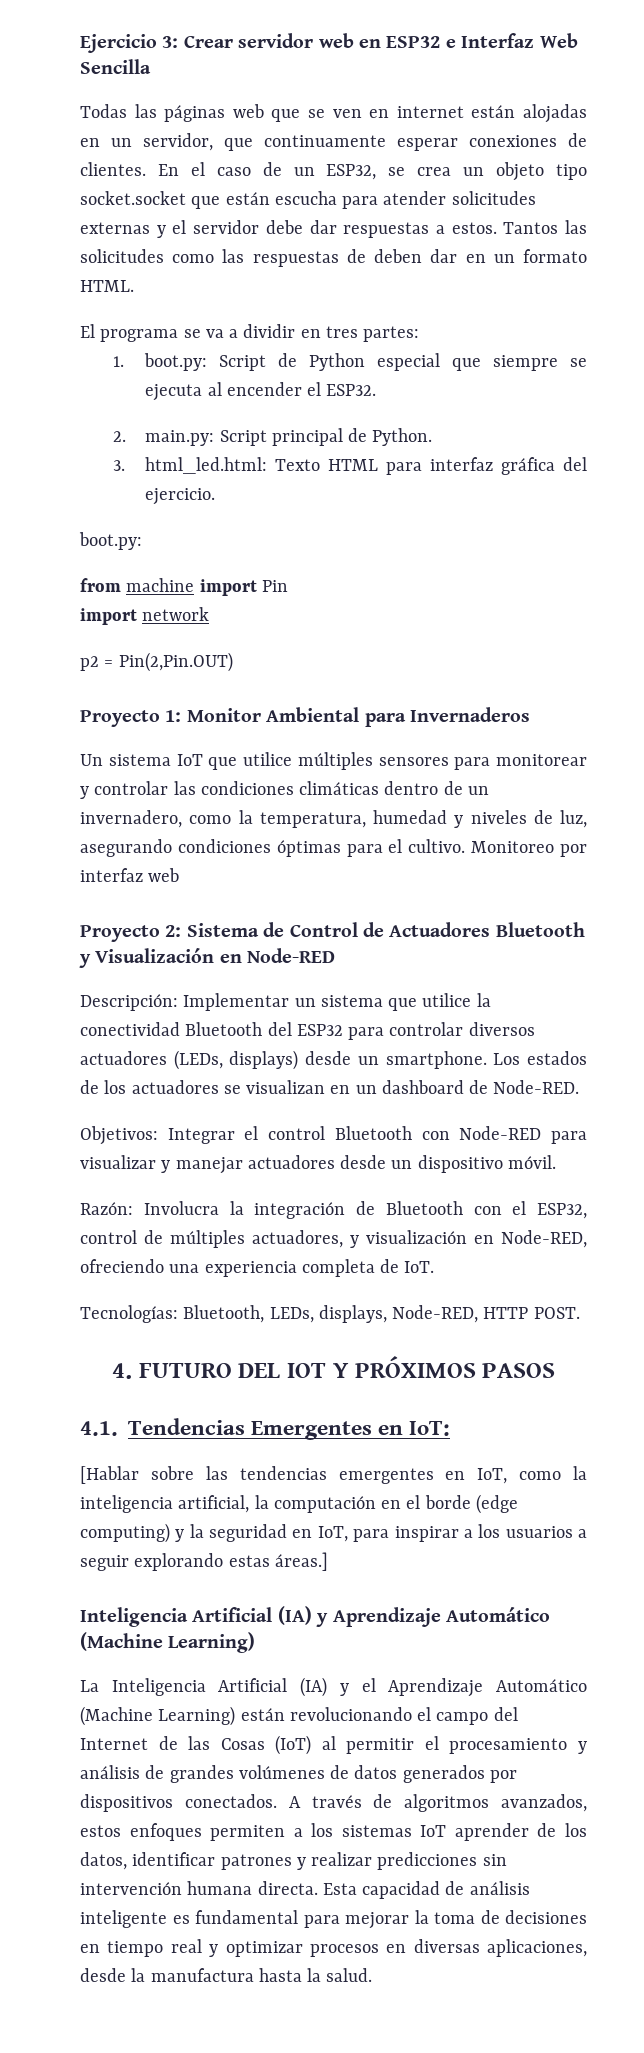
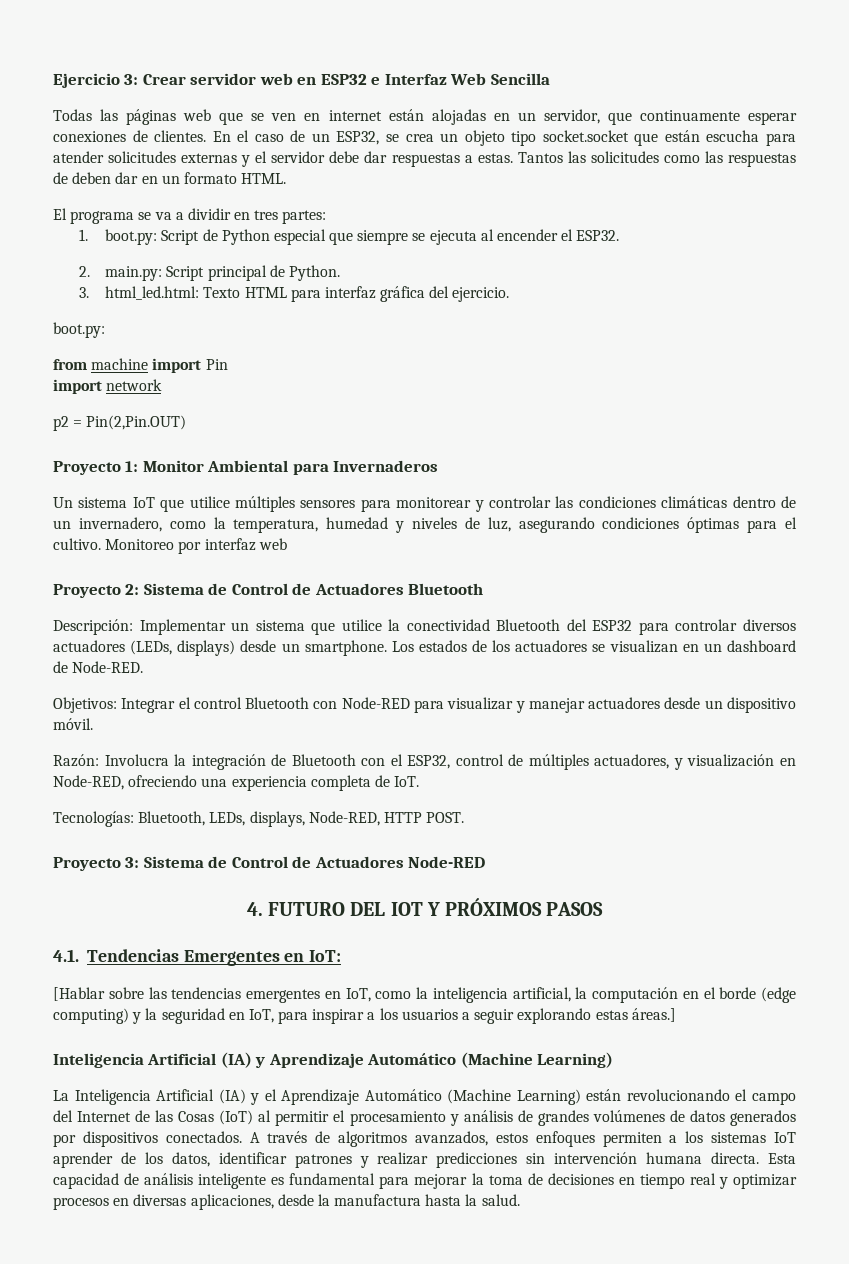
[451,222,497,234] estos. -> [477,153,513,163] estas.
[79,948,336,968] y Visualización en Node-RED -> (484, 589) none
(580, 1313) none -> [53,856,486,871] // Proyecto 3: Sistema de Control de Actuadores Node-RED

